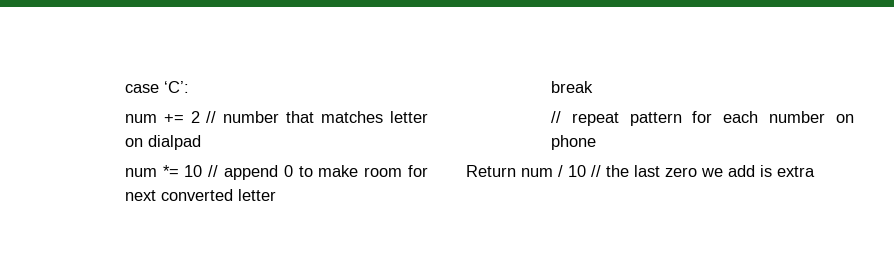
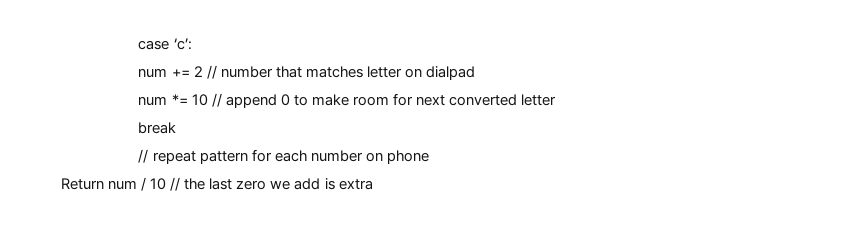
[163,81,189,93] ‘C’: -> [173,38,192,50] ‘c’:

